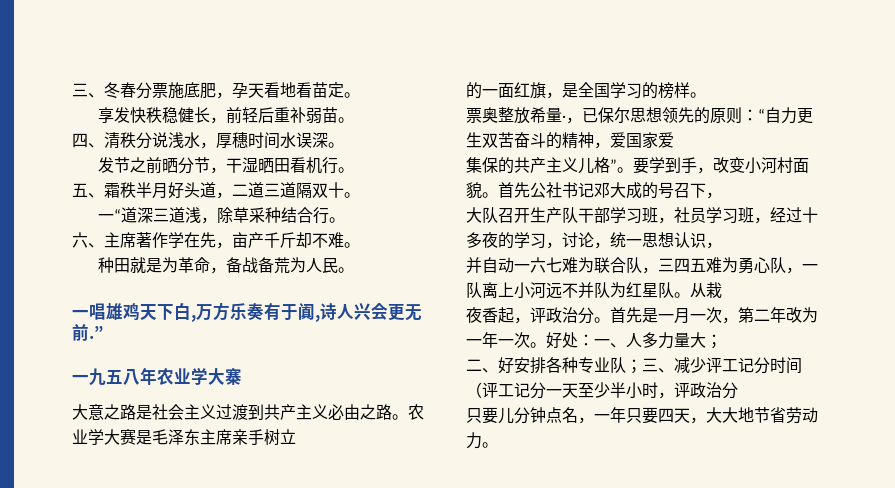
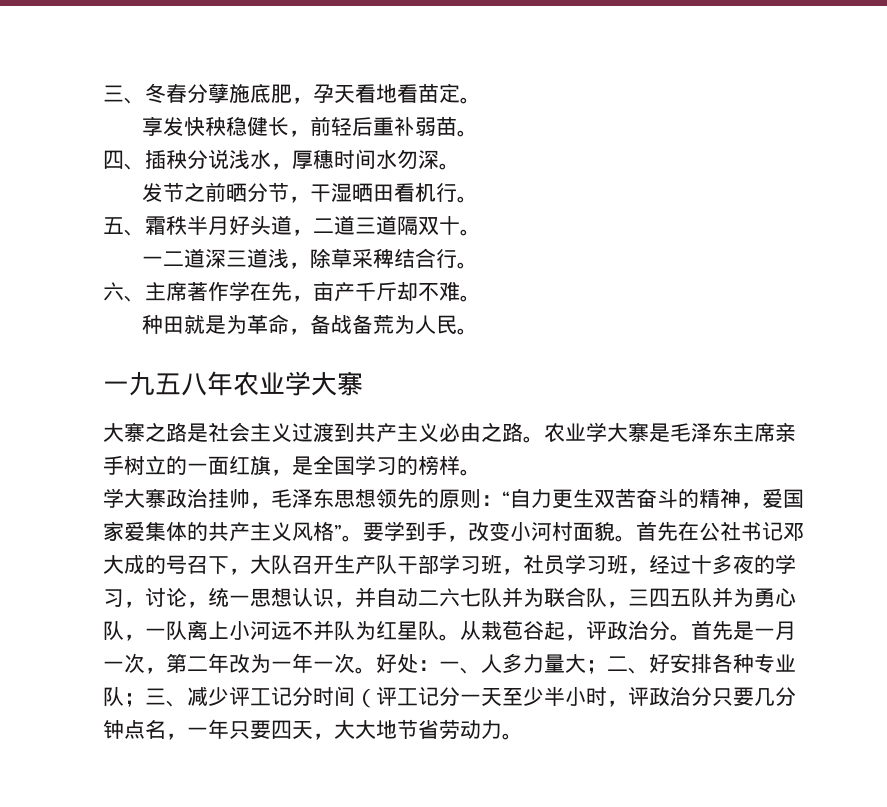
[152,83,168,98] 票 -> [208,83,229,103] 孽
[145,107,162,123] 秩 -> [204,117,226,136] 秧
[104,132,136,149] 清秩 -> [145,150,187,169] 插秧
[296,132,312,148] 误 -> [397,149,418,169] 勿
[113,209,121,221] “ -> [162,251,184,266] 二
[264,207,281,223] 种 -> [372,248,394,268] 稗
[72,302,422,322] [72,324,103,341] // 一唱雄鸡天下白,万方乐奏有于阗,诗人兴会更无前.” -> (478, 331) none
[88,404,104,420] 意 -> [124,422,145,442] 寨
[120,428,136,445] 赛 -> [628,422,649,442] 寨
(296, 436) // -> (166, 465) none
[466,107,630,124] 票奥整放希量·，已保尔 -> [103,488,334,509] 学大寨政治挂帅，毛泽东
[466,157,498,173] // 集保 -> [145,521,187,541] 集体
[578,157,594,174] 儿 -> [292,522,313,541] 风
(530, 190) none -> [678,521,699,541] 在
(722, 195) // -> (250, 571) none
[466,257,578,273] // 并自动一六七难 -> [355,587,523,608] 并自动二六七队并
[706,257,722,273] 难 -> [691,587,733,608] 队并
[466,307,498,323] // 夜香 -> [502,621,544,640] 苞谷
(722, 341) // -> (607, 667) none
[466,407,514,424] // 只要儿 -> [712,687,775,706] 只要几

